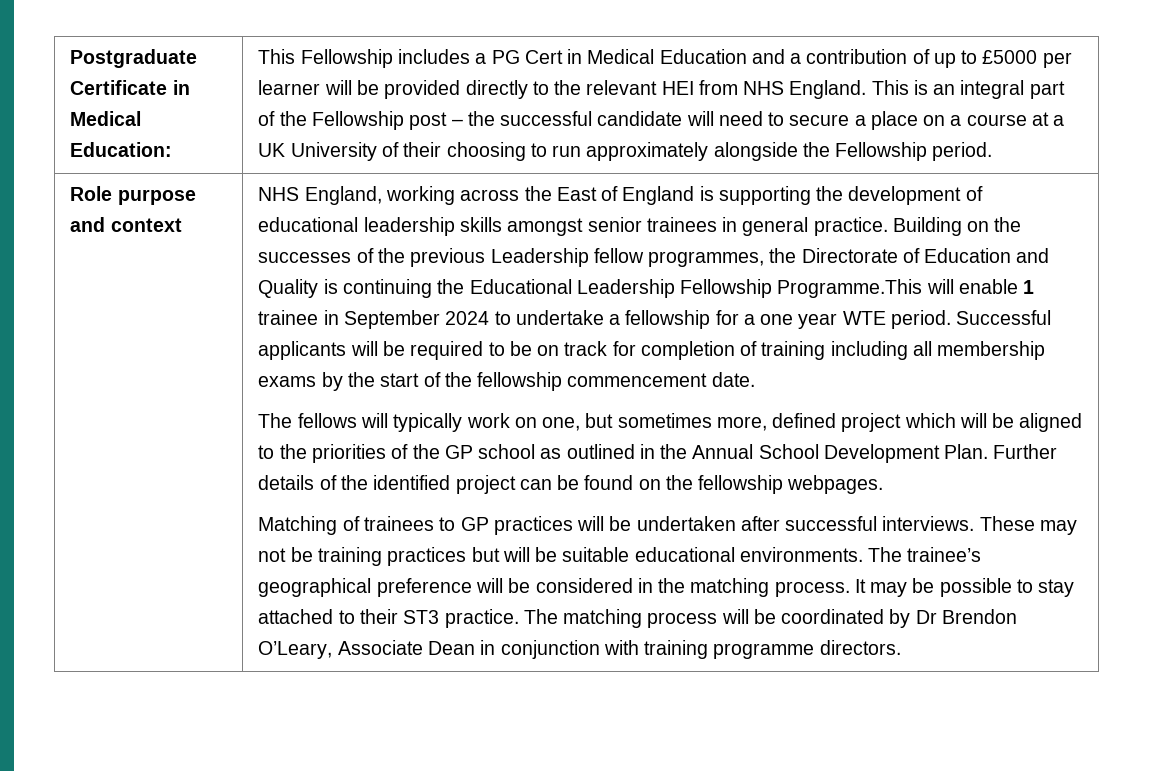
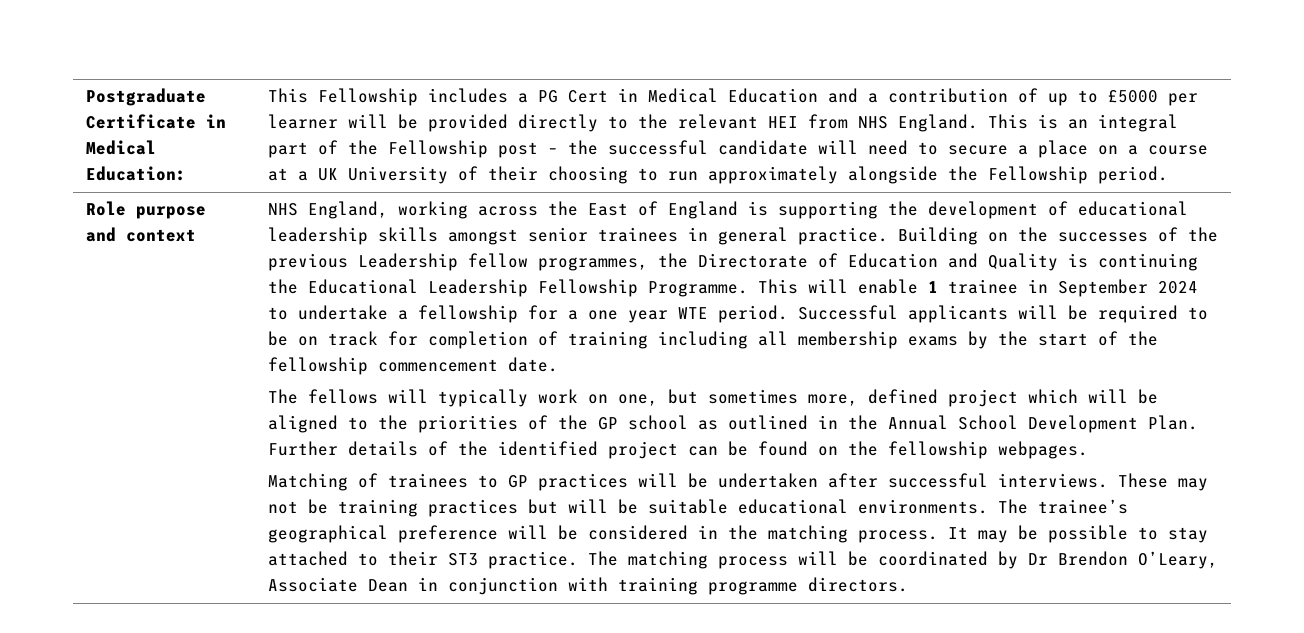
[777,279,923,298] Programme.This -> [647,279,798,297] Programme. This

